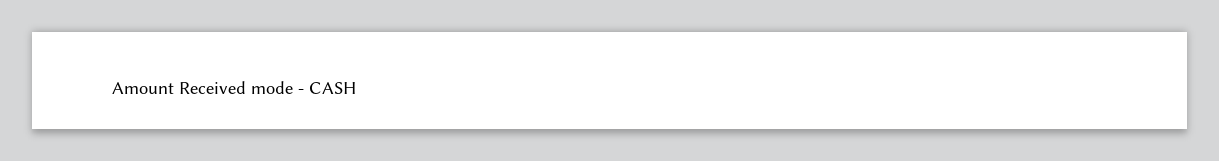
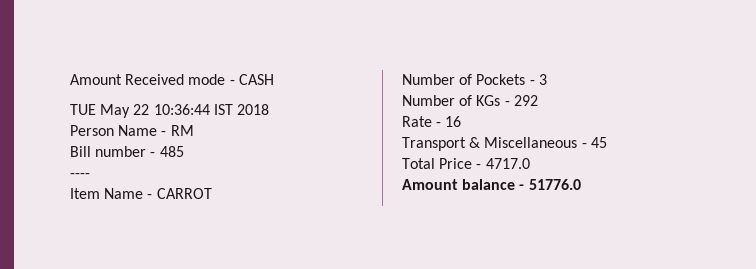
(356, 88) none -> [70,104,269,118] [70,125,194,136] [70,146,184,157] [70,173,90,178] [70,188,212,199] [402,74,547,85] [402,95,538,106] [402,116,462,127] [402,137,607,151] [402,158,530,169] [402,179,581,190] // TUE May 22 10:36:44 IST 2018 // Person Name - RM // Bill number - 485 // ---- // Item Name - CARROT // Number of Pockets - 3 // Number of KGs - 292 // Rate - 16 // Transport & Miscellaneous - 45 // Total Price - 4717.0 // Amount balance - 51776.0

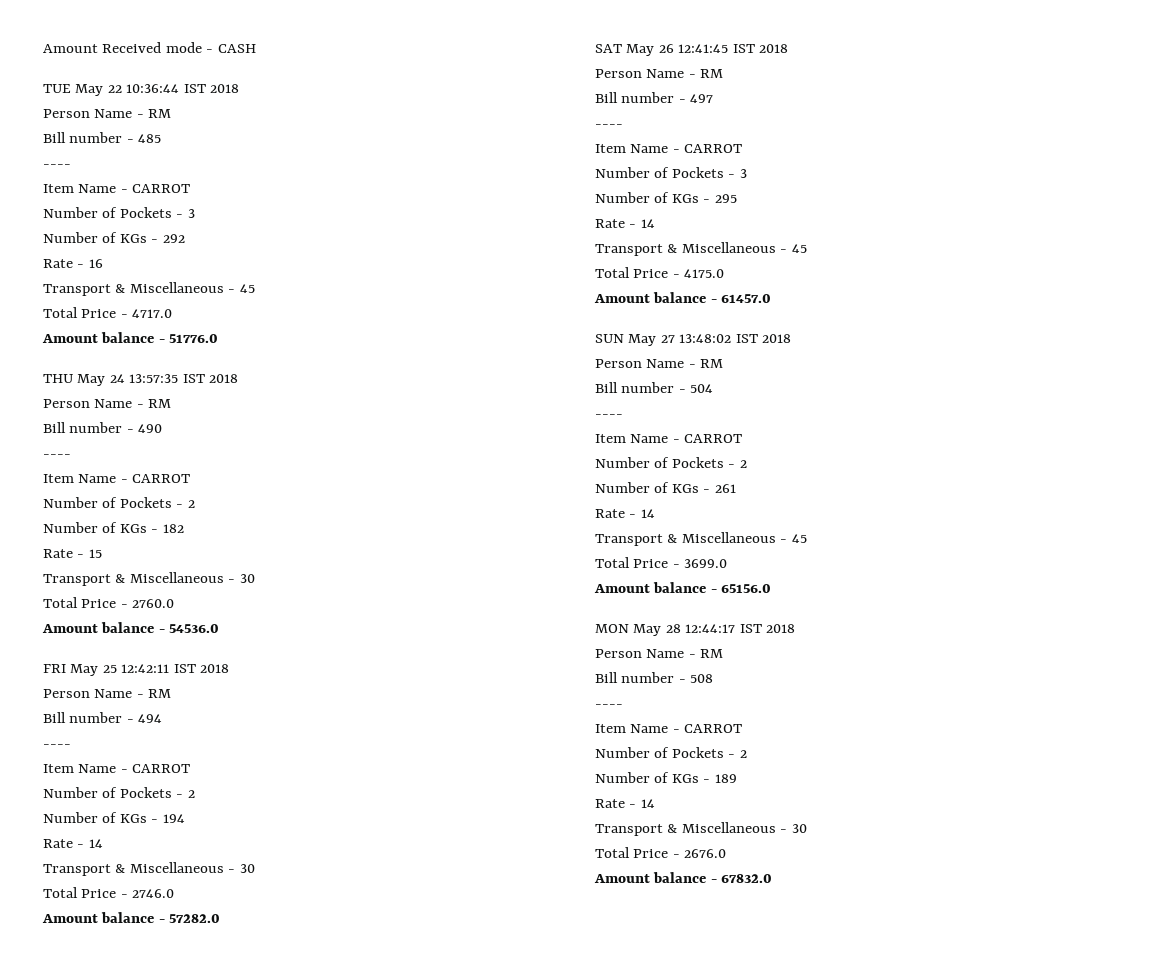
(581, 184) none -> [43,374,239,386] [43,399,172,408] [43,422,163,433] [43,454,71,458] [43,474,191,483] [43,497,195,508] [43,522,184,533] [43,549,102,558] [43,572,255,586] [43,597,175,608] [42,622,220,633] [43,664,230,676] [43,689,172,698] [43,712,163,723] [43,744,71,748] [43,764,191,773] [43,787,195,798] [43,812,185,823] [43,839,103,848] [43,862,255,876] [43,887,175,898] [42,912,221,923] [595,44,789,56] [595,69,724,78] [595,92,714,103] [595,124,623,128] [595,144,743,153] [595,167,747,178] [595,192,737,203] [595,219,655,228] [595,242,807,256] [595,267,725,278] [594,292,772,303] [595,334,792,346] [595,359,724,368] [595,382,714,393] [595,414,623,418] [595,434,743,443] [595,457,747,468] [595,482,736,493] [595,509,655,518] [595,532,807,546] [595,557,728,568] [594,582,772,593] [595,624,796,636] [595,649,724,658] [595,672,714,683] [595,704,623,708] [595,724,743,733] [595,747,747,758] [595,772,737,783] [595,799,655,808] [595,822,807,836] [595,847,727,858] [594,872,773,883] // THU May 24 13:57:35 IST 2018 // Person Name - RM // Bill number - 490 // ---- // Item Name - CARROT // Number of Pockets - 2 // Number of KGs - 182 // Rate - 15 // Transport & Miscellaneous - 30 // Total Price - 2760.0 // Amount balance - 54536.0 // FRI May 25 12:42:11 IST 2018 // Person Name - RM // Bill number - 494 // ---- // Item Name - CARROT // Number of Pockets - 2 // Number of KGs - 194 // Rate - 14 // Transport & Miscellaneous - 30 // Total Price - 2746.0 // Amount balance - 57282.0 // SAT May 26 12:41:45 IST 2018 // Person Name - RM // Bill number - 497 // ---- // Item Name - CARROT // Number of Pockets - 3 // Number of KGs - 295 // Rate - 14 // Transport & Miscellaneous - 45 // Total Price - 4175.0 // Amount balance - 61457.0 // SUN May 27 13:48:02 IST 2018 // Person Name - RM // Bill number - 504 // ---- // Item Name - CARROT // Number of Pockets - 2 // Number of KGs - 261 // Rate - 14 // Transport & Miscellaneous - 45 // Total Price - 3699.0 // Amount balance - 65156.0 // MON May 28 12:44:17 IST 2018 // Person Name - RM // Bill number - 508 // ---- // Item Name - CARROT // Number of Pockets - 2 // Number of KGs - 189 // Rate - 14 // Transport & Miscellaneous - 30 // Total Price - 2676.0 // Amount balance - 67832.0

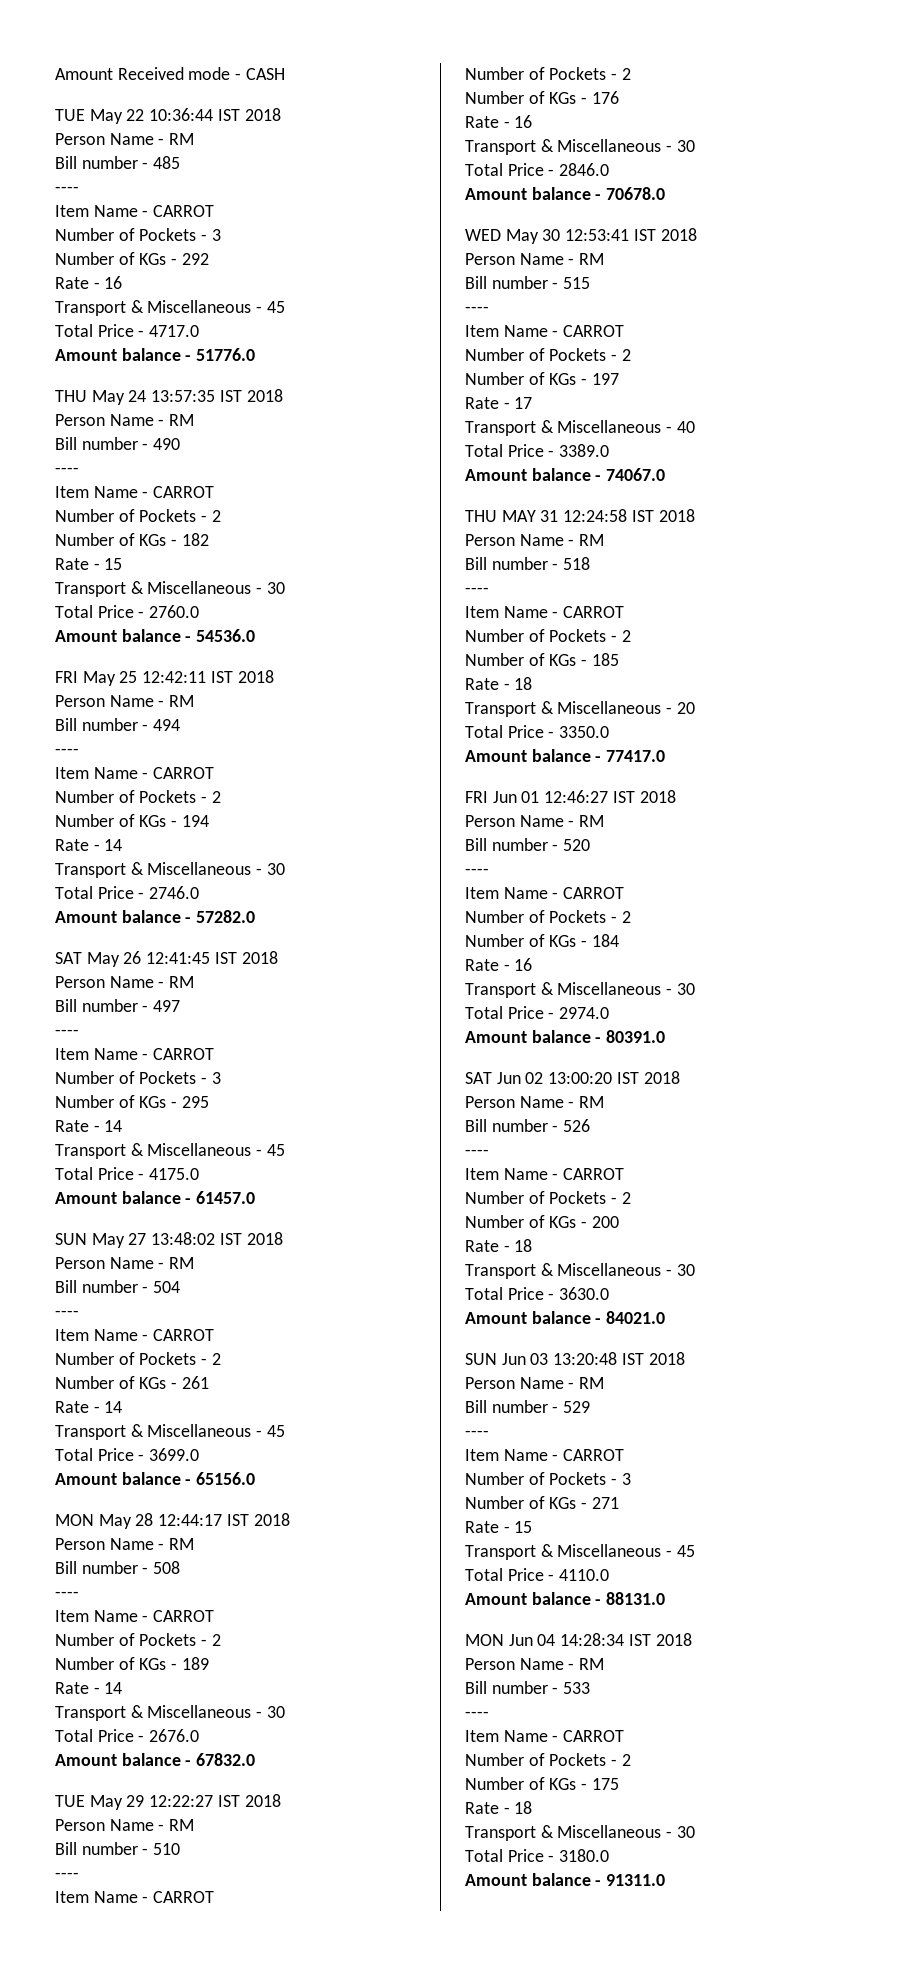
(773, 878) none -> [55,1794,281,1810] [55,1819,195,1831] [55,1842,181,1855] [55,1872,79,1879] [55,1891,215,1903] [465,67,631,80] [465,91,619,104] [465,115,533,128] [465,139,695,155] [465,163,610,176] [465,187,666,200] [465,228,697,244] [465,253,605,265] [465,276,591,289] [465,306,489,313] [465,325,625,337] [465,348,631,361] [465,372,619,385] [465,397,533,409] [465,420,695,436] [465,444,610,457] [465,468,666,481] [465,509,695,522] [465,534,605,546] [465,557,591,570] [465,587,489,594] [465,606,625,618] [465,629,631,642] [465,653,619,666] [465,677,533,690] [465,701,695,717] [465,725,610,738] [465,749,666,762] [465,790,676,803] [465,815,605,827] [465,838,591,851] [465,868,489,875] [465,887,625,899] [465,910,631,923] [465,934,619,947] [465,958,533,971] [465,982,695,998] [465,1006,610,1019] [465,1030,666,1043] [465,1071,680,1084] [465,1096,605,1108] [465,1119,591,1132] [465,1149,489,1156] [465,1168,625,1180] [465,1191,631,1204] [465,1215,619,1228] [465,1239,533,1252] [465,1263,695,1279] [465,1287,610,1300] [465,1311,666,1324] [465,1352,685,1365] [465,1377,605,1389] [465,1400,591,1413] [465,1430,489,1437] [465,1449,625,1461] [465,1472,631,1485] [465,1496,619,1509] [465,1521,533,1533] [465,1544,695,1560] [465,1568,610,1581] [465,1592,666,1605] [465,1633,692,1646] [465,1658,605,1670] [465,1681,591,1694] [465,1711,489,1718] [465,1730,625,1742] [465,1753,631,1766] [465,1777,619,1790] [465,1801,533,1814] [465,1825,695,1841] [465,1849,610,1862] [465,1873,666,1886] // TUE May 29 12:22:27 IST 2018 // Person Name - RM // Bill number - 510 // ---- // Item Name - CARROT // Number of Pockets - 2 // Number of KGs - 176 // Rate - 16 // Transport & Miscellaneous - 30 // Total Price - 2846.0 // Amount balance - 70678.0 // WED May 30 12:53:41 IST 2018 // Person Name - RM // Bill number - 515 // ---- // Item Name - CARROT // Number of Pockets - 2 // Number of KGs - 197 // Rate - 17 // Transport & Miscellaneous - 40 // Total Price - 3389.0 // Amount balance - 74067.0 // THU MAY 31 12:24:58 IST 2018 // Person Name - RM // Bill number - 518 // ---- // Item Name - CARROT // Number of Pockets - 2 // Number of KGs - 185 // Rate - 18 // Transport & Miscellaneous - 20 // Total Price - 3350.0 // Amount balance - 77417.0 // FRI Jun 01 12:46:27 IST 2018 // Person Name - RM // Bill number - 520 // ---- // Item Name - CARROT // Number of Pockets - 2 // Number of KGs - 184 // Rate - 16 // Transport & Miscellaneous - 30 // Total Price - 2974.0 // Amount balance - 80391.0 // SAT Jun 02 13:00:20 IST 2018 // Person Name - RM // Bill number - 526 // ---- // Item Name - CARROT // Number of Pockets - 2 // Number of KGs - 200 // Rate - 18 // Transport & Miscellaneous - 30 // Total Price - 3630.0 // Amount balance - 84021.0 // SUN Jun 03 13:20:48 IST 2018 // Person Name - RM // Bill number - 529 // ---- // Item Name - CARROT // Number of Pockets - 3 // Number of KGs - 271 // Rate - 15 // Transport & Miscellaneous - 45 // Total Price - 4110.0 // Amount balance - 88131.0 // MON Jun 04 14:28:34 IST 2018 // Person Name - RM // Bill number - 533 // ---- // Item Name - CARROT // Number of Pockets - 2 // Number of KGs - 175 // Rate - 18 // Transport & Miscellaneous - 30 // Total Price - 3180.0 // Amount balance - 91311.0

